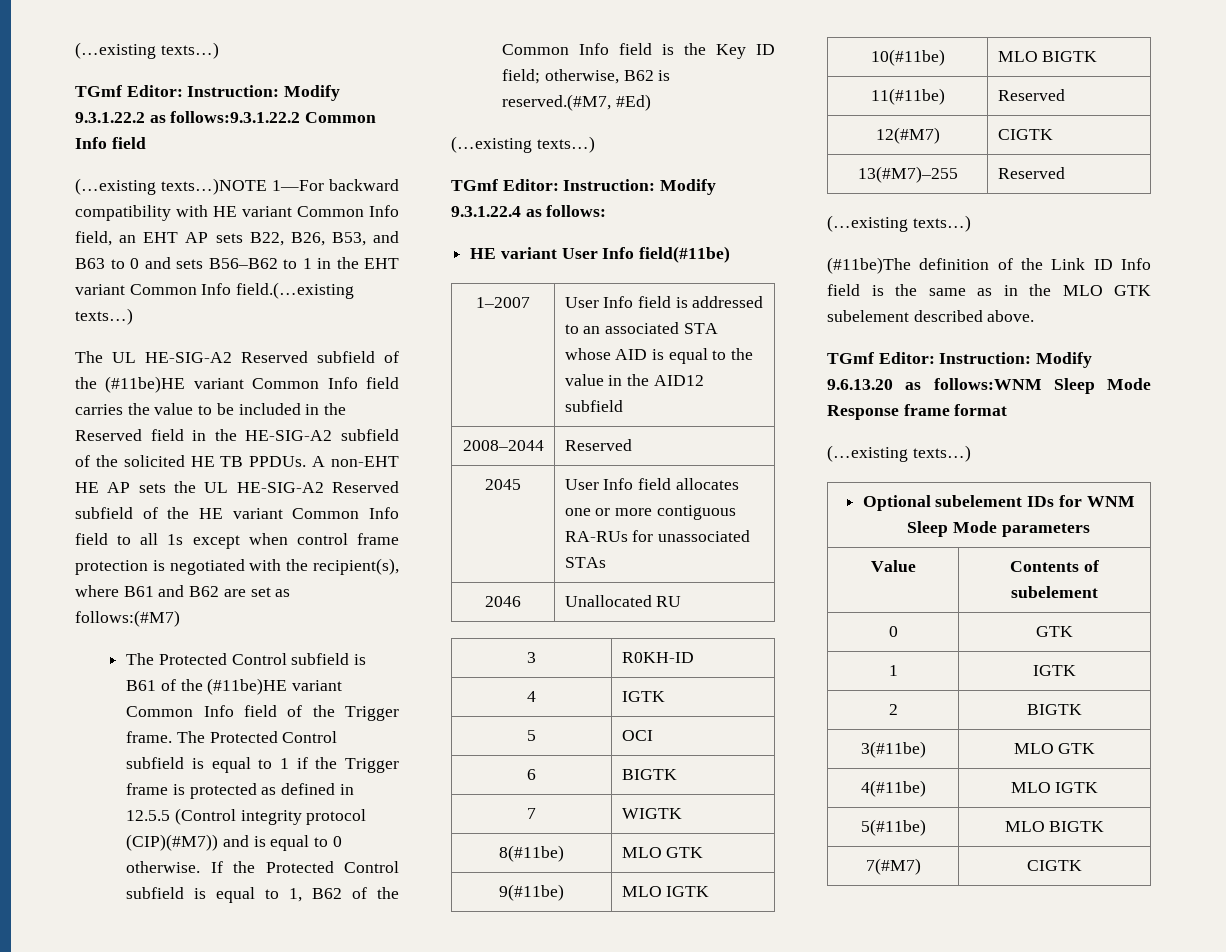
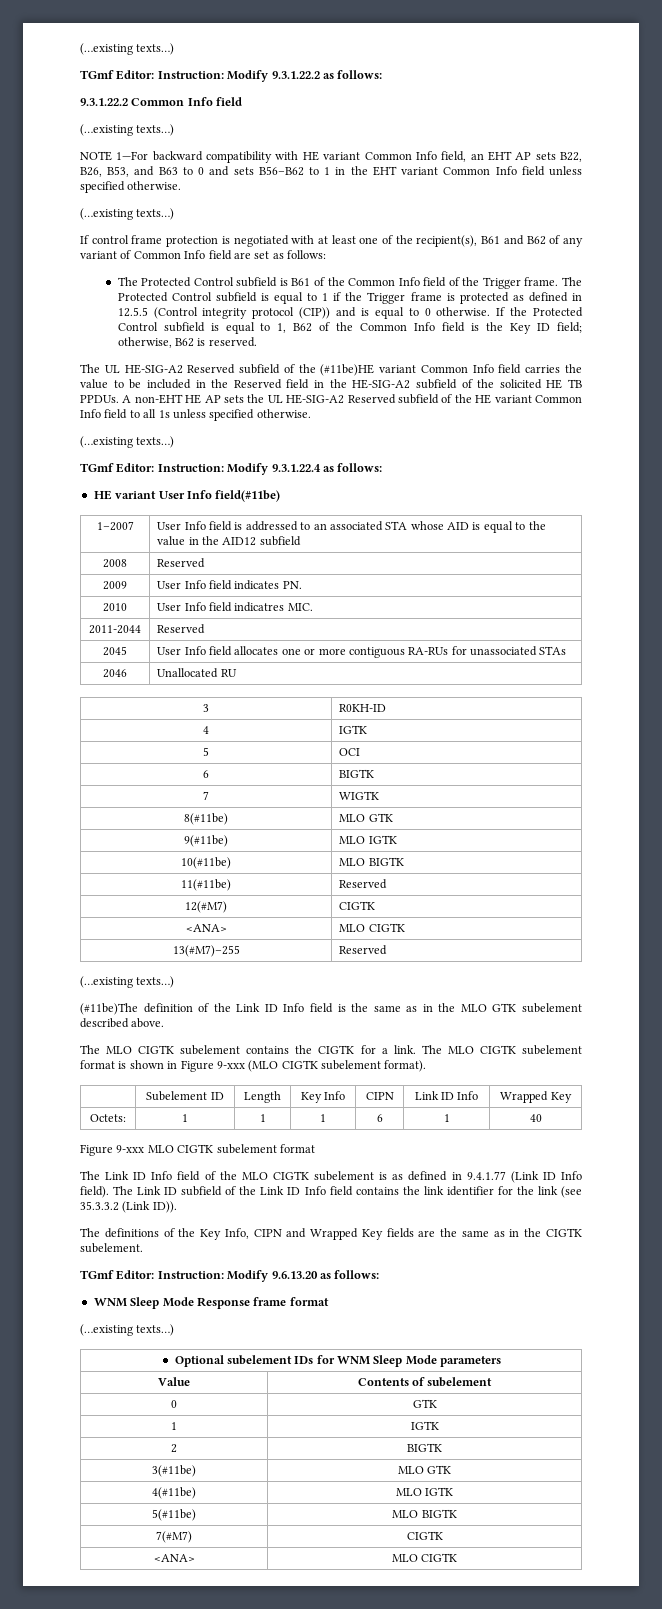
[170,111,301,123] follows:9.3.1.22.2 -> [337,70,383,79] [80,98,128,106] follows: // 9.3.1.22.2
[161,178,267,195] texts…)NOTE -> [136,124,175,136] [80,151,112,161] texts…) // NOTE
[236,282,355,299] [75,308,133,325] field.(…existing texts…) -> [521,166,582,176] [80,181,182,193] [80,208,175,220] [80,235,583,247] [80,250,326,260] [117,277,582,289] [117,292,583,304] [117,307,583,319] [117,322,582,334] [117,337,257,348] field unless specified otherwise. // (…existing texts…) // If control frame protection is negotiated with at least one of the recipient(s), B61 and B62 of any variant of Common Info field are set as follows: // The Protected Control subfield is B61 of the Common Info field of the Trigger frame. The Protected Control subfield is equal to 1 if the Trigger frame is protected as defined in 12.5.5 (Control integrity protocol (CIP)) and is equal to 0 otherwise. If the Protected Control subfield is equal to 1, B62 of the Common Info field is the Key ID field; otherwise, B62 is reserved.
[192,533,400,549] [75,558,399,575] [75,585,291,597] [75,610,180,627] [126,653,367,665] [126,678,343,695] [126,705,399,721] [126,731,338,743] [126,757,399,773] [126,783,354,799] [126,808,367,825] [126,834,342,851] [126,861,399,873] [126,887,399,903] [502,43,775,59] [502,69,671,84] [502,94,651,111] except when control frame protection is negotiated with the recipient(s), where B61 and B62 are set as follows:(#M7) // The Protected Control subfield is B61 of the (#11be)HE variant Common Info field of the Trigger frame. The Protected Control subfield is equal to 1 if the Trigger frame is protected as defined in 12.5.5 (Control integrity protocol (CIP)(#M7)) and is equal to 0 otherwise. If the Protected Control subfield is equal to 1, B62 of the Common Info field is the Key ID field; otherwise, B62 is reserved.(#M7, #Ed) -> [172,409,311,421] unless specified otherwise.
[462,440,544,451] 2008–2044 -> [103,559,127,568] [157,558,206,568] [103,581,127,590] [157,580,302,590] [103,603,127,612] [157,602,313,612] [89,625,141,634] 2008 | Reserved // 2009 | User Info field indicates PN. // 2010 | User Info field indicatres MIC. // 2011-2044
(1053, 134) none -> [185,924,227,932] [339,923,405,932] // <ANA> | MLO CIGTK
(1035, 316) none -> [80,1045,583,1055] [80,1060,427,1072] [146,1091,224,1101] [244,1091,281,1103] [300,1091,346,1103] [365,1092,394,1100] [414,1091,479,1100] [500,1091,572,1103] [90,1114,126,1122] [182,1114,188,1122] [259,1114,266,1122] [320,1114,326,1122] [376,1114,383,1122] [443,1114,450,1122] [529,1114,542,1122] [80,1144,315,1156] [80,1171,583,1183] [80,1186,582,1198] [80,1201,177,1213] [80,1228,582,1240] [80,1243,143,1253] // The MLO CIGTK subelement contains the CIGTK for a link. The MLO CIGTK subelement format is shown in Figure 9-xxx (MLO CIGTK subelement format). // | Subelement ID | Length | Key Info | CIPN | Link ID Info | Wrapped Key // Octets: | 1 | 1 | 1 | 6 | 1 | 40 // Figure 9-xxx MLO CIGTK subelement format // The Link ID Info field of the MLO CIGTK subelement is as defined in 9.4.1.77 (Link ID Info field). The Link ID subfield of the Link ID Info field contains the link identifier for the link (see 35.3.3.2 (Link ID)). // The definitions of the Key Info, CIPN and Wrapped Key fields are the same as in the CIGTK subelement.
[933,378,1042,390] follows:WNM -> [334,1270,380,1279] [93,1298,127,1307] follows: // WNM
(1082, 865) none -> [153,1554,195,1562] [391,1553,458,1562] // <ANA> | MLO CIGTK

